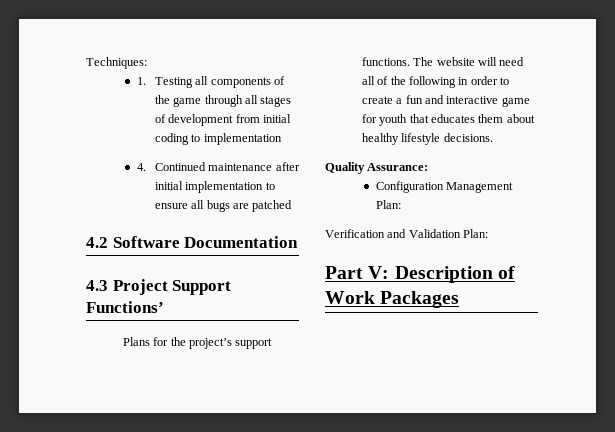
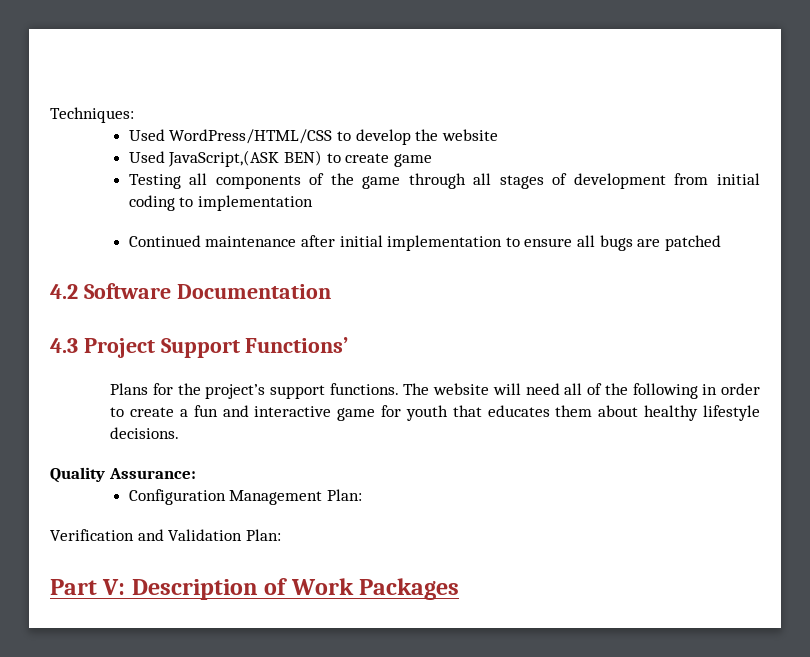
[136,77,146,85] 1. -> [128,129,498,145] [128,150,432,167] Used WordPress/HTML/CSS to develop the website // Used JavaScript,(ASK BEN) to create game //
[136,163,146,171] 4. -> (314, 203) none

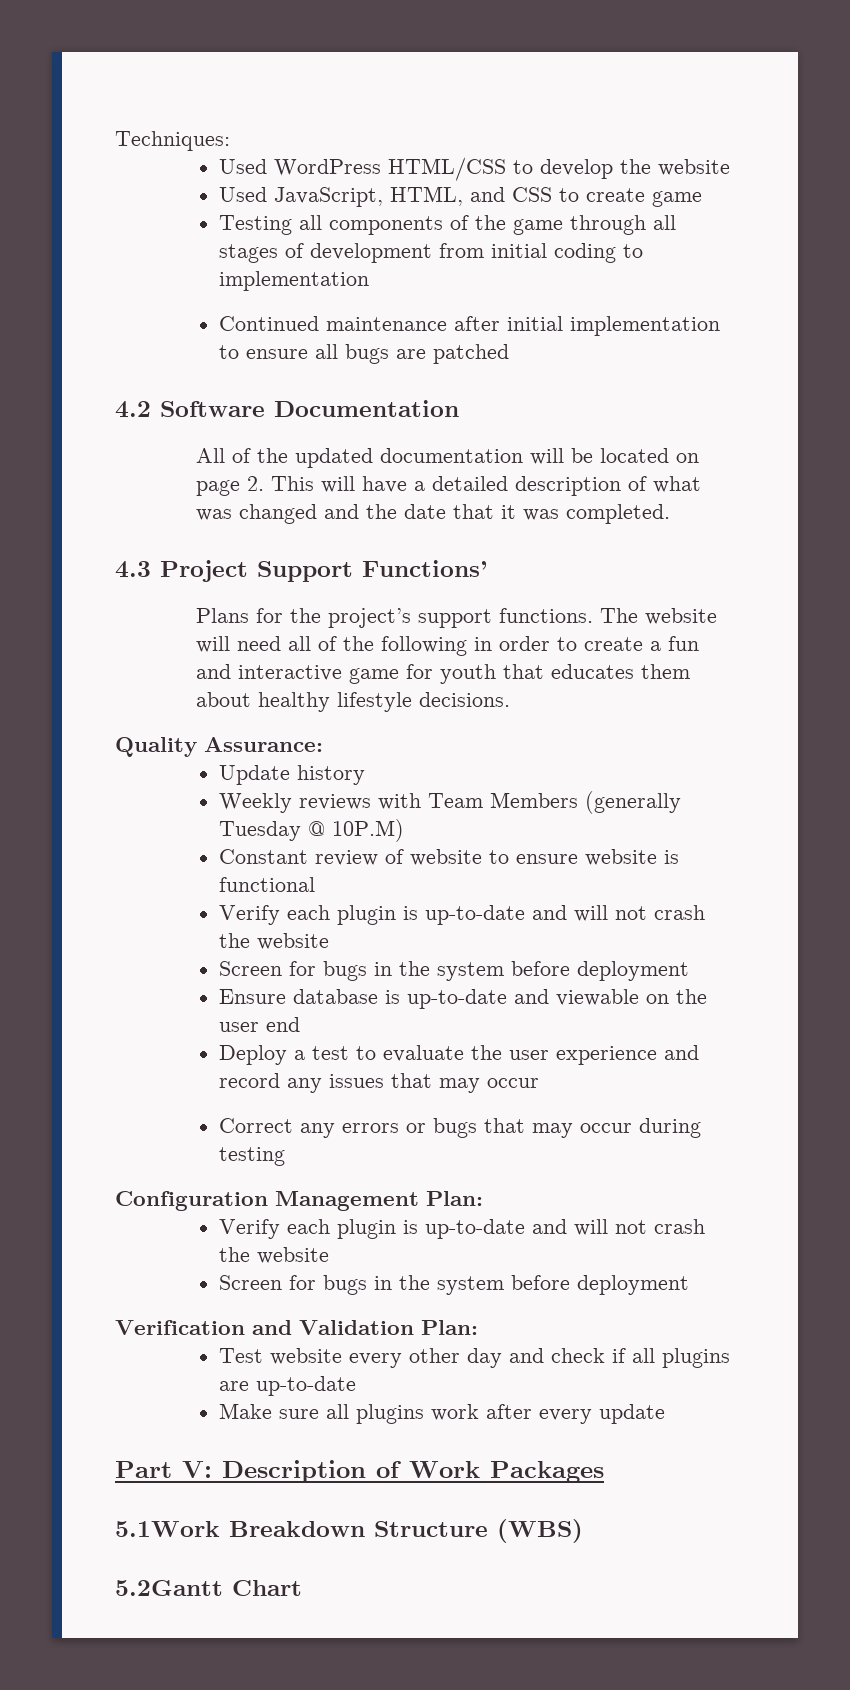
[169,129,333,144] WordPress/HTML/CSS -> [274,157,507,181] WordPress HTML/CSS
[168,150,323,167] JavaScript,(ASK BEN) -> [274,186,553,207] JavaScript, HTML, and CSS
(331, 291) none -> [195,448,699,468] [195,476,701,496] [195,504,670,524] // All of the updated documentation will be located on page 2. This will have a detailed description of what was changed and the date that it was completed.
[128,489,363,505] [50,529,281,541] Configuration Management Plan: // Verification and Validation Plan: -> [219,765,366,785] [219,791,682,814] [219,819,405,842] [219,849,680,866] [219,877,316,892] [219,905,706,925] [219,933,330,950] [219,961,690,981] [219,989,708,1009] [219,1017,301,1032] [219,1045,700,1065] [219,1073,540,1093] [219,1118,702,1138] [219,1147,286,1166] [115,1191,483,1211] [219,1219,706,1239] [219,1247,330,1264] [219,1275,690,1295] [115,1320,478,1335] [219,1348,731,1368] [219,1376,357,1396] [219,1403,666,1424] Update history // Weekly reviews with Team Members (generally Tuesday @ 10P.M) // Constant review of website to ensure website is functional // Verify each plugin is up-to-date and will not crash the website // Screen for bugs in the system before deployment // Ensure database is up-to-date and viewable on the user end // Deploy a test to evaluate the user experience and record any issues that may occur // Correct any errors or bugs that may occur during testing // Configuration Management Plan: // Verify each plugin is up-to-date and will not crash the website // Screen for bugs in the system before deployment // Verification and Validation Plan: // Test website every other day and check if all plugins are up-to-date // Make sure all plugins work after every update
(460, 589) none -> [115,1519,583,1543] [115,1580,302,1596] // 5.1Work Breakdown Structure (WBS) // 5.2Gantt Chart

